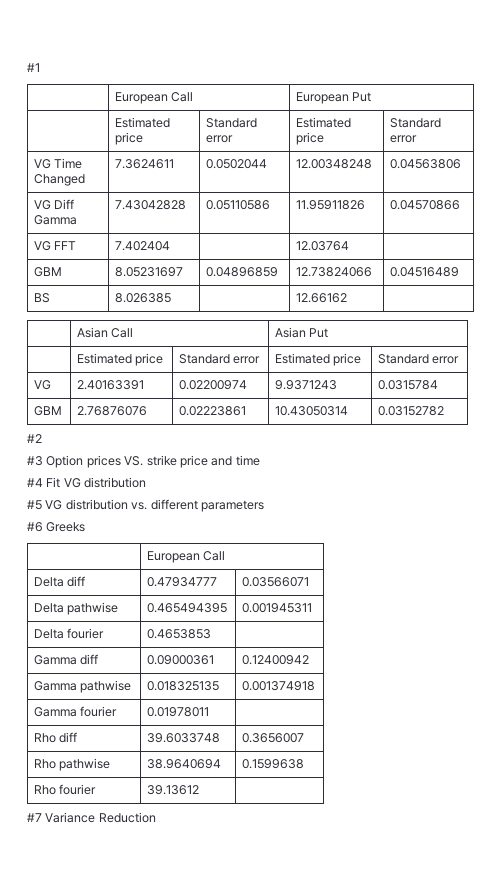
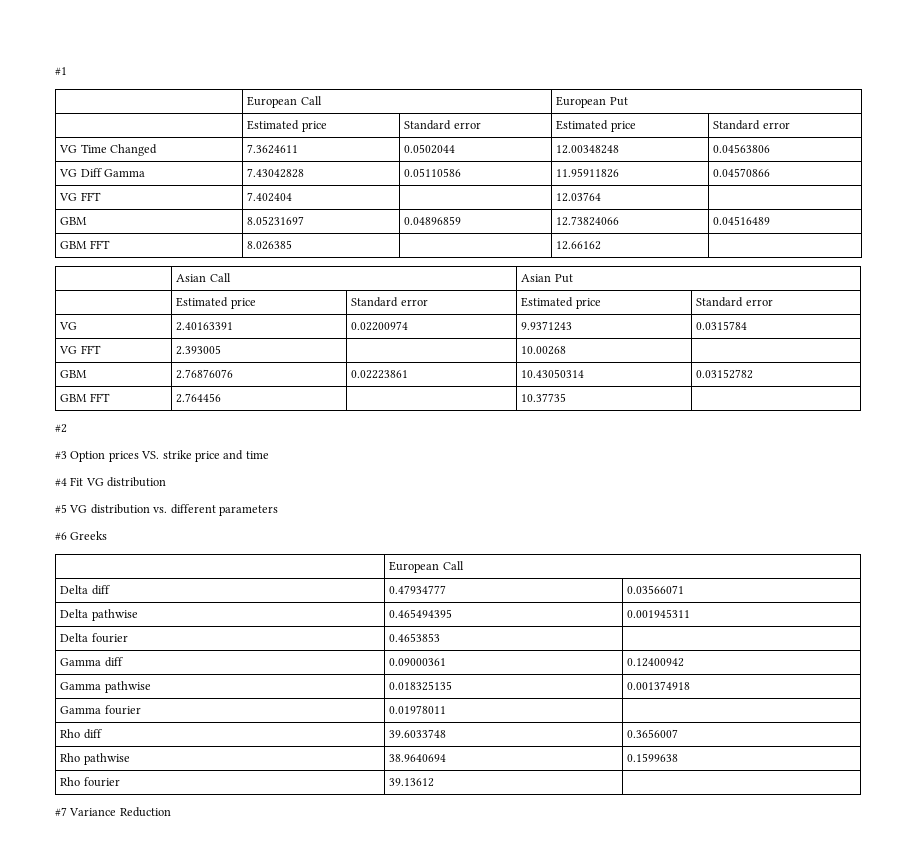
[34,293,51,303] BS -> [60,240,110,249] GBM FFT
(439, 385) none -> [59,345,101,354] [176,345,222,355] [521,346,567,355] // VG FFT | 2.393005 | | 10.00268 |
(445, 411) none -> [60,393,110,402] [176,393,222,403] [521,393,567,402] // GBM FFT | 2.764456 | | 10.37735 |

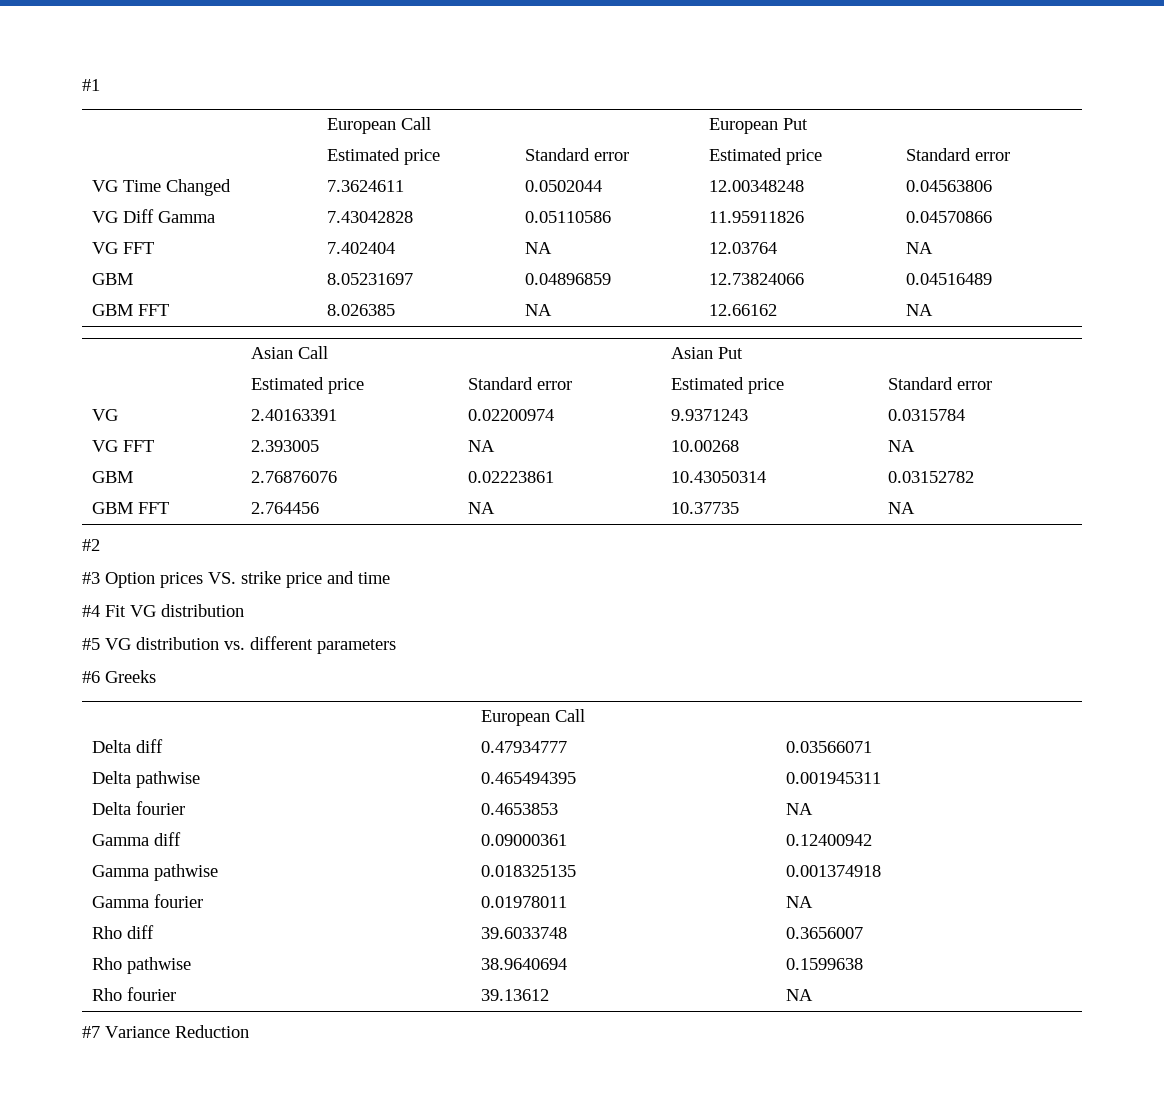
(293, 197) none -> [524,242,552,254] NA
(602, 197) none -> [905,242,933,254] NA
(293, 245) none -> [524,304,552,316] NA
(602, 245) none -> [905,304,933,316] NA
(222, 350) none -> [467,440,495,452] NA
(567, 350) none -> [887,440,915,452] NA
(222, 398) none -> [467,502,495,514] NA
(567, 397) none -> [887,502,915,514] NA
(441, 637) none -> [785,803,813,815] NA
(447, 709) none -> [785,896,813,908] NA
(435, 782) none -> [785,989,813,1001] NA

